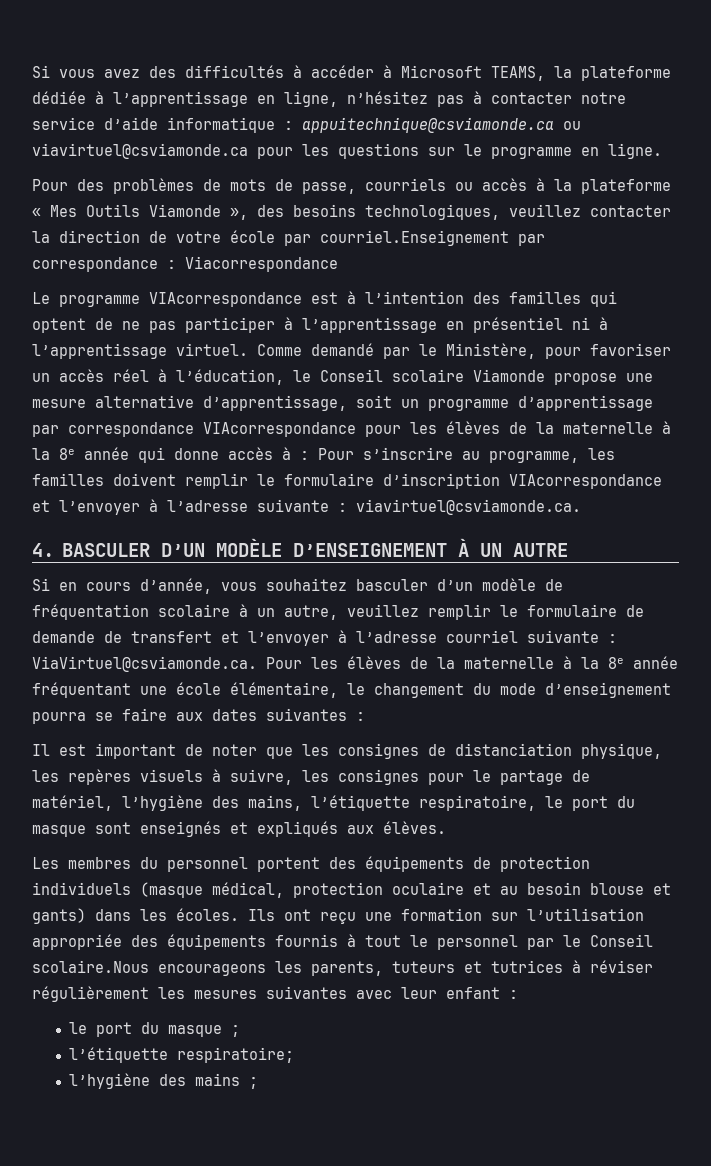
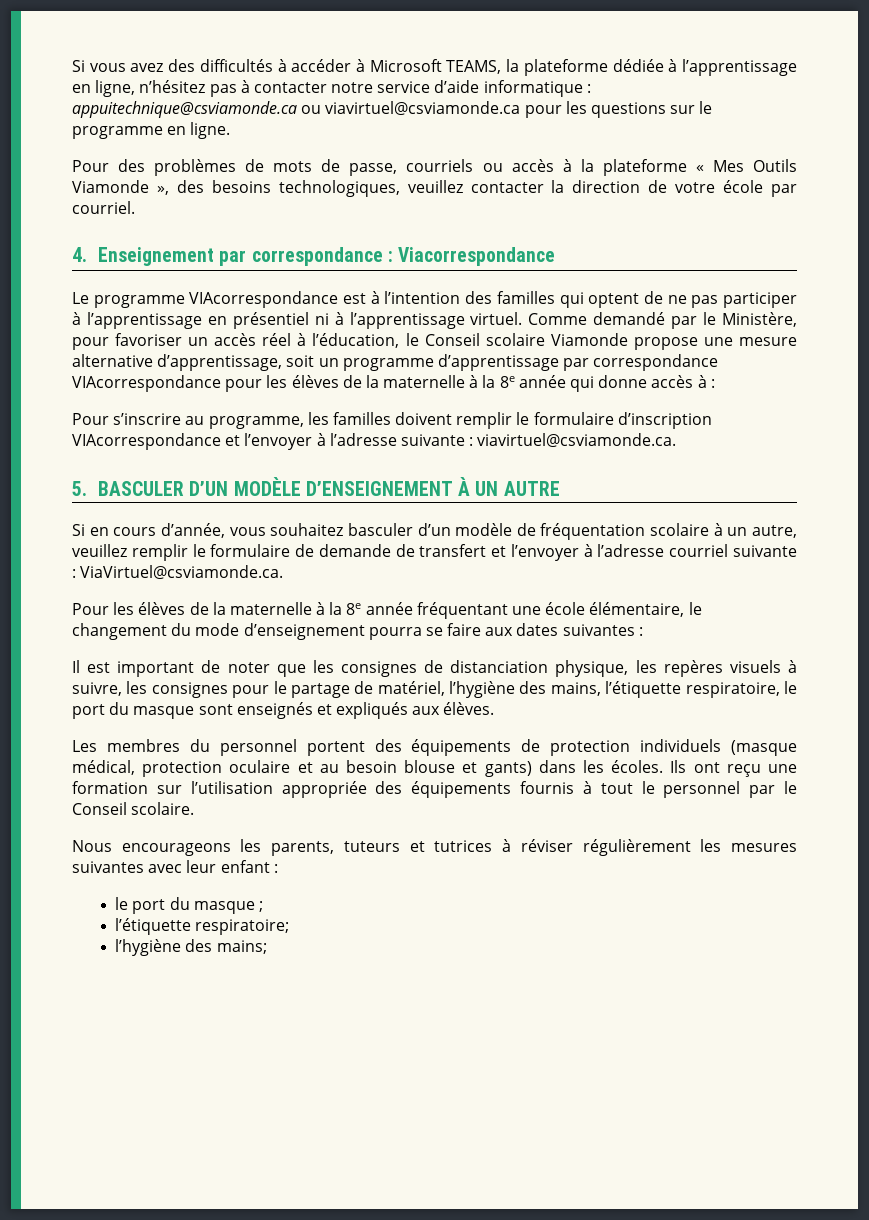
[320,230,509,246] courriel.Enseignement -> [72,201,135,214] [72,247,215,266] courriel. // 4. Enseignement
(309, 455) none -> (715, 383) //
[32,543,54,557] 4. -> [72,481,87,496] 5.
(257, 664) none -> (284, 572) //
[32,960,149,973] scolaire.Nous -> [131,802,195,815] [72,840,112,852] scolaire. // Nous
[195,1073,259,1089] mains ; -> [216,940,267,954] mains;

